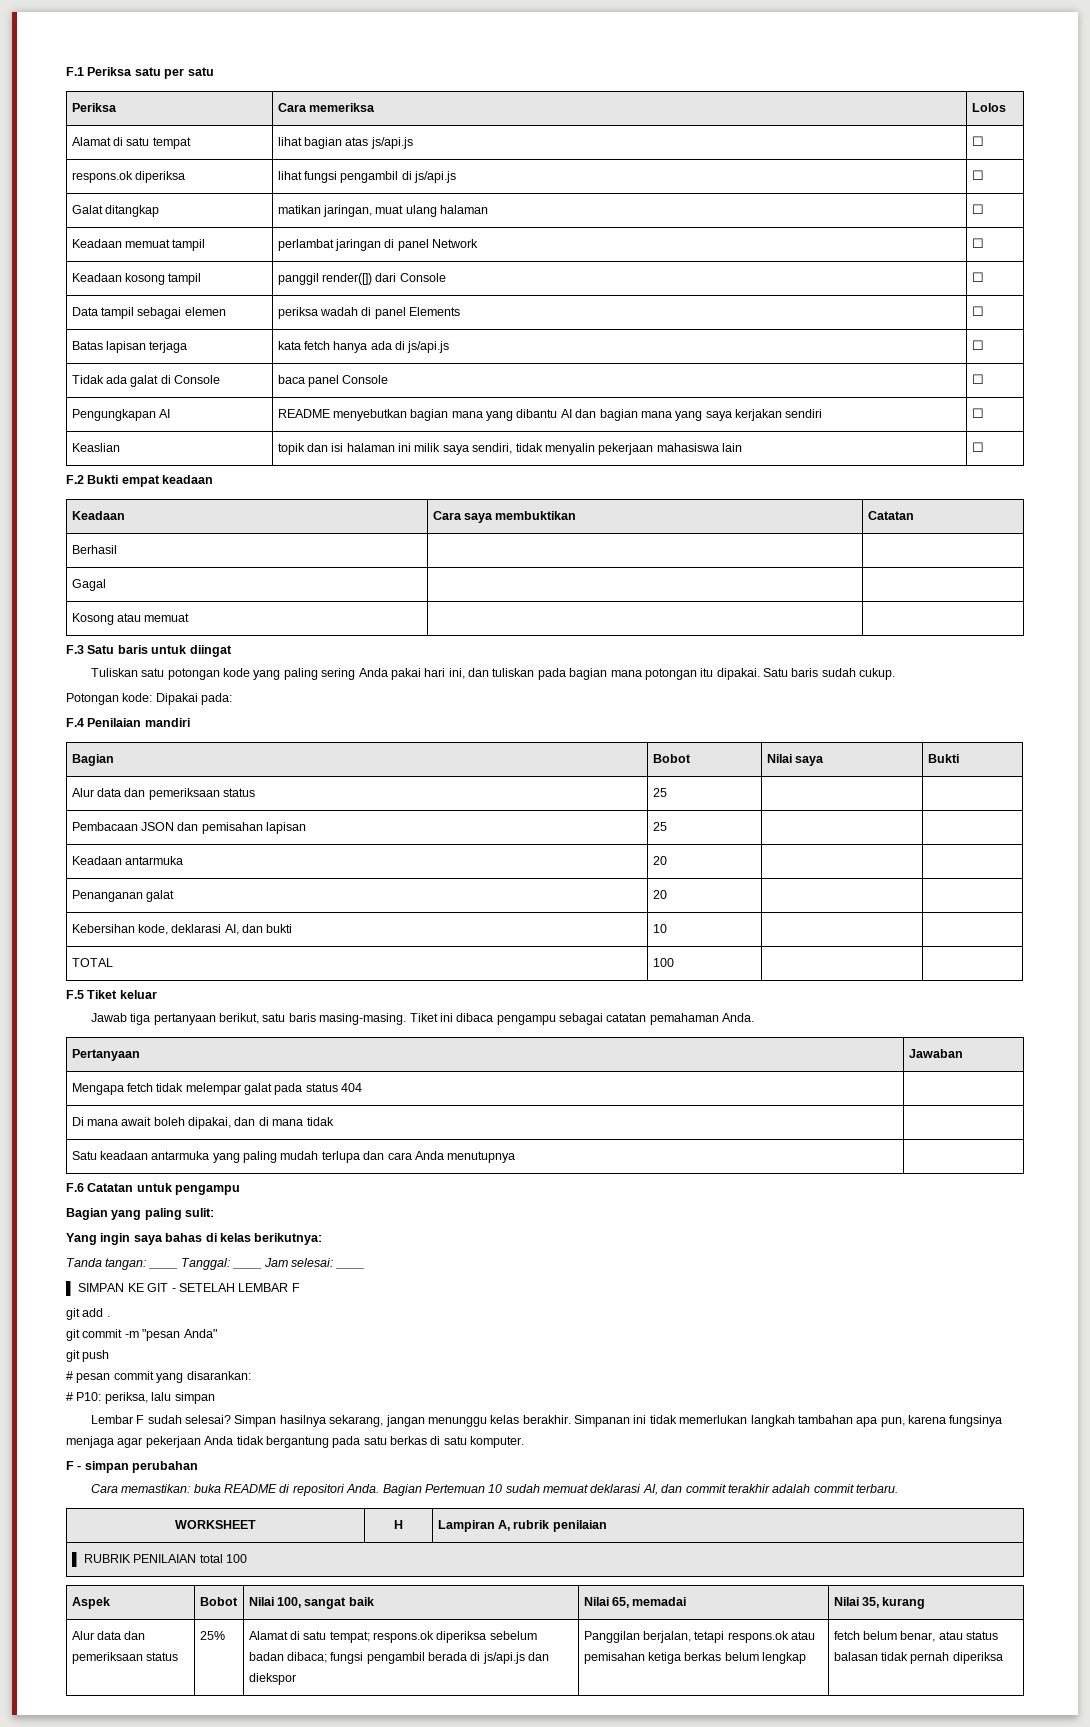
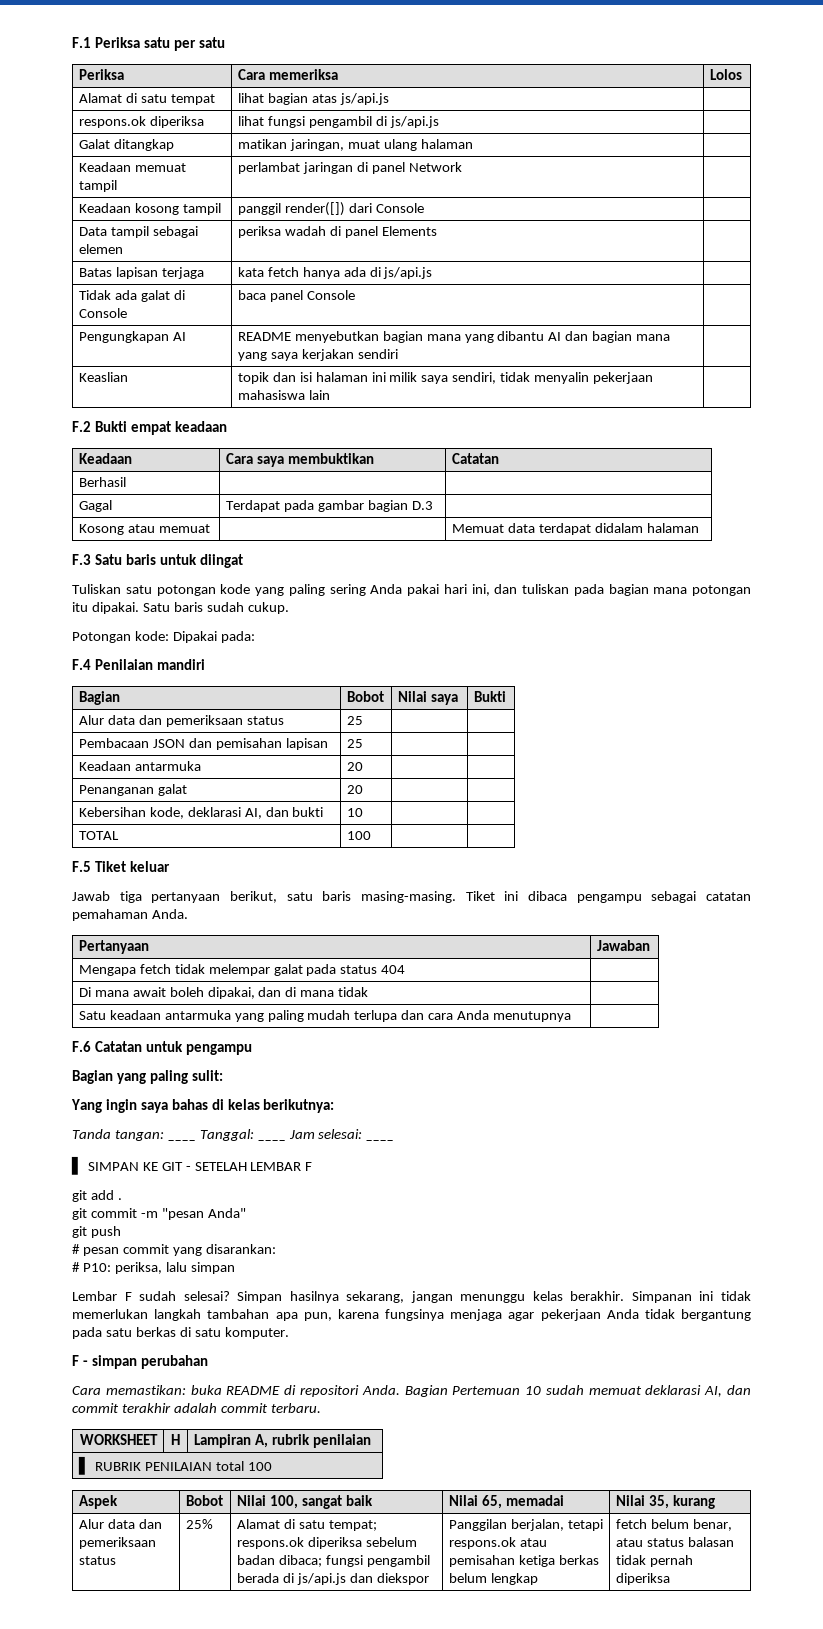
[971,136,984,146] ☐ -> (389, 99) none
[971,170,984,180] ☐ -> (439, 122) none
[971,204,984,214] ☐ -> (473, 144) none
[971,238,984,248] ☐ -> (462, 167) none
[971,272,984,282] ☐ -> (424, 208) none
[971,306,984,316] ☐ -> (437, 231) none
[971,340,984,350] ☐ -> (433, 273) none
[971,374,984,384] ☐ -> (355, 295) none
[971,408,984,418] ☐ -> (398, 354) none
[971,442,984,452] ☐ -> (330, 395) none
[71,613,190,625] | // Kosong atau memuat | | -> [225,500,433,512] [78,524,210,535] [451,523,699,535] Terdapat pada gambar bagian D.3 | // Kosong atau memuat | | Memuat data terdapat didalam halaman

